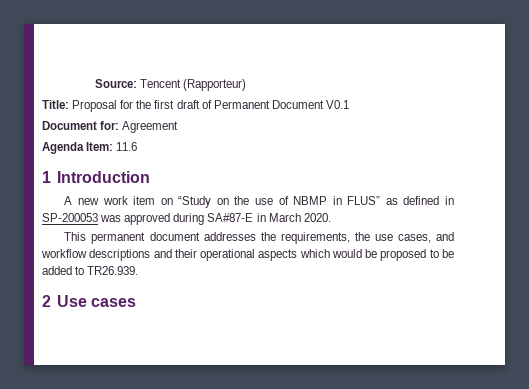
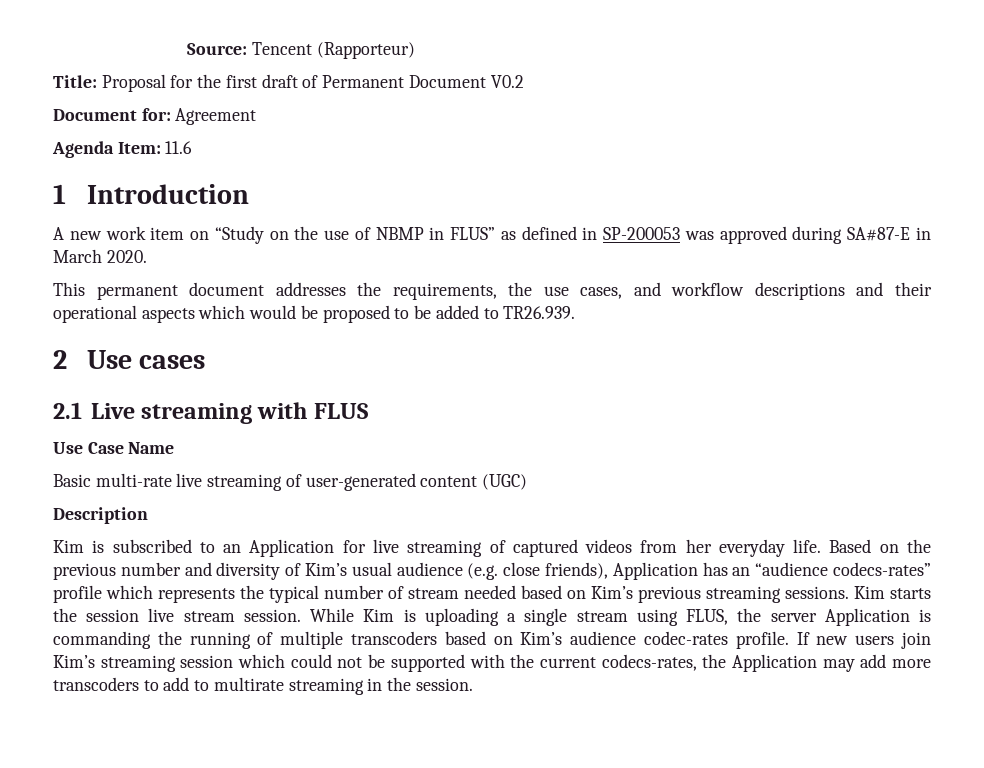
[325,100,349,109] V0.1 -> [490,75,524,88] V0.2
(137, 302) none -> [53,402,368,424] [53,442,175,454] [53,473,528,491] [53,507,148,524] [53,539,932,557] [53,562,931,580] [53,585,931,603] [53,608,932,626] [53,631,931,649] [53,654,931,672] [53,677,473,695] // 2.1 Live streaming with FLUS // Use Case Name // Basic multi-rate live streaming of user-generated content (UGC) // Description // Kim is subscribed to an Application for live streaming of captured videos from her everyday life. Based on the previous number and diversity of Kim’s usual audience (e.g. close friends), Application has an “audience codecs-rates” profile which represents the typical number of stream needed based on Kim’s previous streaming sessions. Kim starts the session live stream session. While Kim is uploading a single stream using FLUS, the server Application is commanding the running of multiple transcoders based on Kim’s audience codec-rates profile. If new users join Kim’s streaming session which could not be supported with the current codecs-rates, the Application may add more transcoders to add to multirate streaming in the session.

